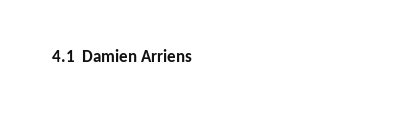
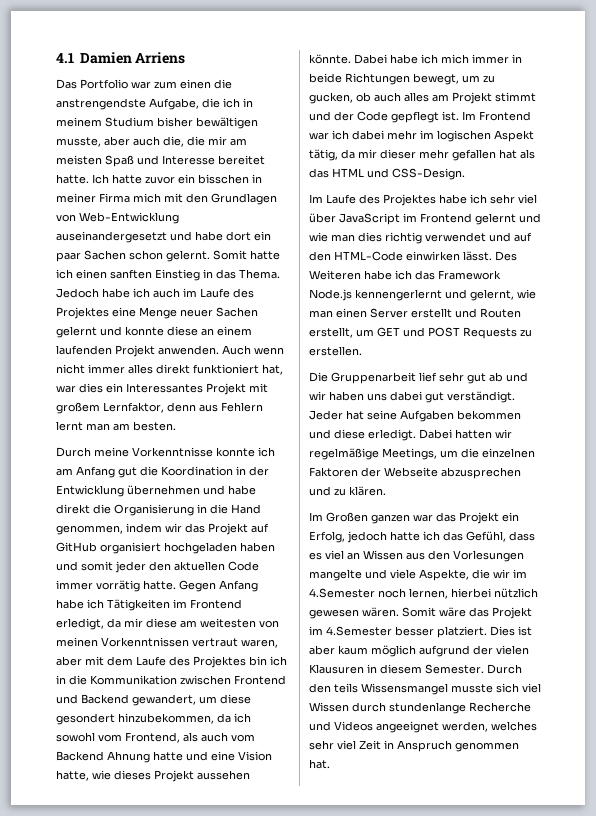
(193, 55) none -> [56,79,232,89] [56,98,253,110] [56,117,258,129] [56,136,247,147] [56,155,265,167] [56,174,262,184] [56,193,277,205] [56,212,179,224] [56,231,271,243] [56,250,280,262] [56,269,280,281] [56,288,254,298] [56,307,258,319] [56,326,252,338] [56,345,284,357] [56,364,283,375] [56,383,268,395] [56,402,263,414] [56,421,176,431] [56,447,275,457] [56,466,269,478] [56,485,256,497] [56,504,261,516] [56,523,269,535] [56,542,275,554] [56,561,259,573] [56,580,258,592] [56,599,242,611] [56,618,279,630] [56,637,278,648] [56,656,287,668] [56,675,286,685] [56,694,251,706] [56,713,251,725] [56,732,255,743] [56,751,272,763] [56,770,250,782] [309,54,522,64] [309,73,495,85] [309,92,536,104] [309,111,531,123] [309,130,534,142] [309,149,535,161] [309,168,465,180] [309,194,537,206] [309,213,541,225] [309,232,532,244] [309,251,517,261] [309,270,501,280] [309,289,536,301] [309,308,521,318] [309,327,532,339] [309,346,362,356] [309,372,528,384] [309,391,515,403] [309,410,521,422] [309,429,512,441] [309,448,535,460] [309,467,521,479] [309,486,386,496] [309,512,519,524] [309,531,535,543] [309,550,524,562] [309,569,527,581] [309,588,538,599] [309,607,532,619] [309,626,532,638] [309,645,529,657] [309,664,522,674] [309,683,541,695] [309,702,531,714] [309,721,537,733] [309,740,519,752] [309,759,330,769] // Das Portfolio war zum einen die anstrengendste Aufgabe, die ich in meinem Studium bisher bewältigen musste, aber auch die, die mir am meisten Spaß und Interesse bereitet hatte. Ich hatte zuvor ein bisschen in meiner Firma mich mit den Grundlagen von Web-Entwicklung auseinandergesetzt und habe dort ein paar Sachen schon gelernt. Somit hatte ich einen sanften Einstieg in das Thema. Jedoch habe ich auch im Laufe des Projektes eine Menge neuer Sachen gelernt und konnte diese an einem laufenden Projekt anwenden. Auch wenn nicht immer alles direkt funktioniert hat, war dies ein Interessantes Projekt mit großem Lernfaktor, denn aus Fehlern lernt man am besten. // Durch meine Vorkenntnisse konnte ich am Anfang gut die Koordination in der Entwicklung übernehmen und habe direkt die Organisierung in die Hand genommen, indem wir das Projekt auf GitHub organisiert hochgeladen haben und somit jeder den aktuellen Code immer vorrätig hatte. Gegen Anfang habe ich Tätigkeiten im Frontend erledigt, da mir diese am weitesten von meinen Vorkenntnissen vertraut waren, aber mit dem Laufe des Projektes bin ich in die Kommunikation zwischen Frontend und Backend gewandert, um diese gesondert hinzubekommen, da ich sowohl vom Frontend, als auch vom Backend Ahnung hatte und eine Vision hatte, wie dieses Projekt aussehen könnte. Dabei habe ich mich immer in beide Richtungen bewegt, um zu gucken, ob auch alles am Projekt stimmt und der Code gepflegt ist. Im Frontend war ich dabei mehr im logischen Aspekt tätig, da mir dieser mehr gefallen hat als das HTML und CSS-Design. // Im Laufe des Projektes habe ich sehr viel über JavaScript im Frontend gelernt und wie man dies richtig verwendet und auf den HTML-Code einwirken lässt. Des Weiteren habe ich das Framework Node.js kennengerlernt und gelernt, wie man einen Server erstellt und Routen erstellt, um GET und POST Requests zu erstellen. // Die Gruppenarbeit lief sehr gut ab und wir haben uns dabei gut verständigt. Jeder hat seine Aufgaben bekommen und diese erledigt. Dabei hatten wir regelmäßige Meetings, um die einzelnen Faktoren der Webseite abzusprechen und zu klären. // Im Großen ganzen war das Projekt ein Erfolg, jedoch hatte ich das Gefühl, dass es viel an Wissen aus den Vorlesungen mangelte und viele Aspekte, die wir im 4.Semester noch lernen, hierbei nützlich gewesen wären. Somit wäre das Projekt im 4.Semester besser platziert. Dies ist aber kaum möglich aufgrund der vielen Klausuren in diesem Semester. Durch den teils Wissensmangel musste sich viel Wissen durch stundenlange Recherche und Videos angeeignet werden, welches sehr viel Zeit in Anspruch genommen hat.

